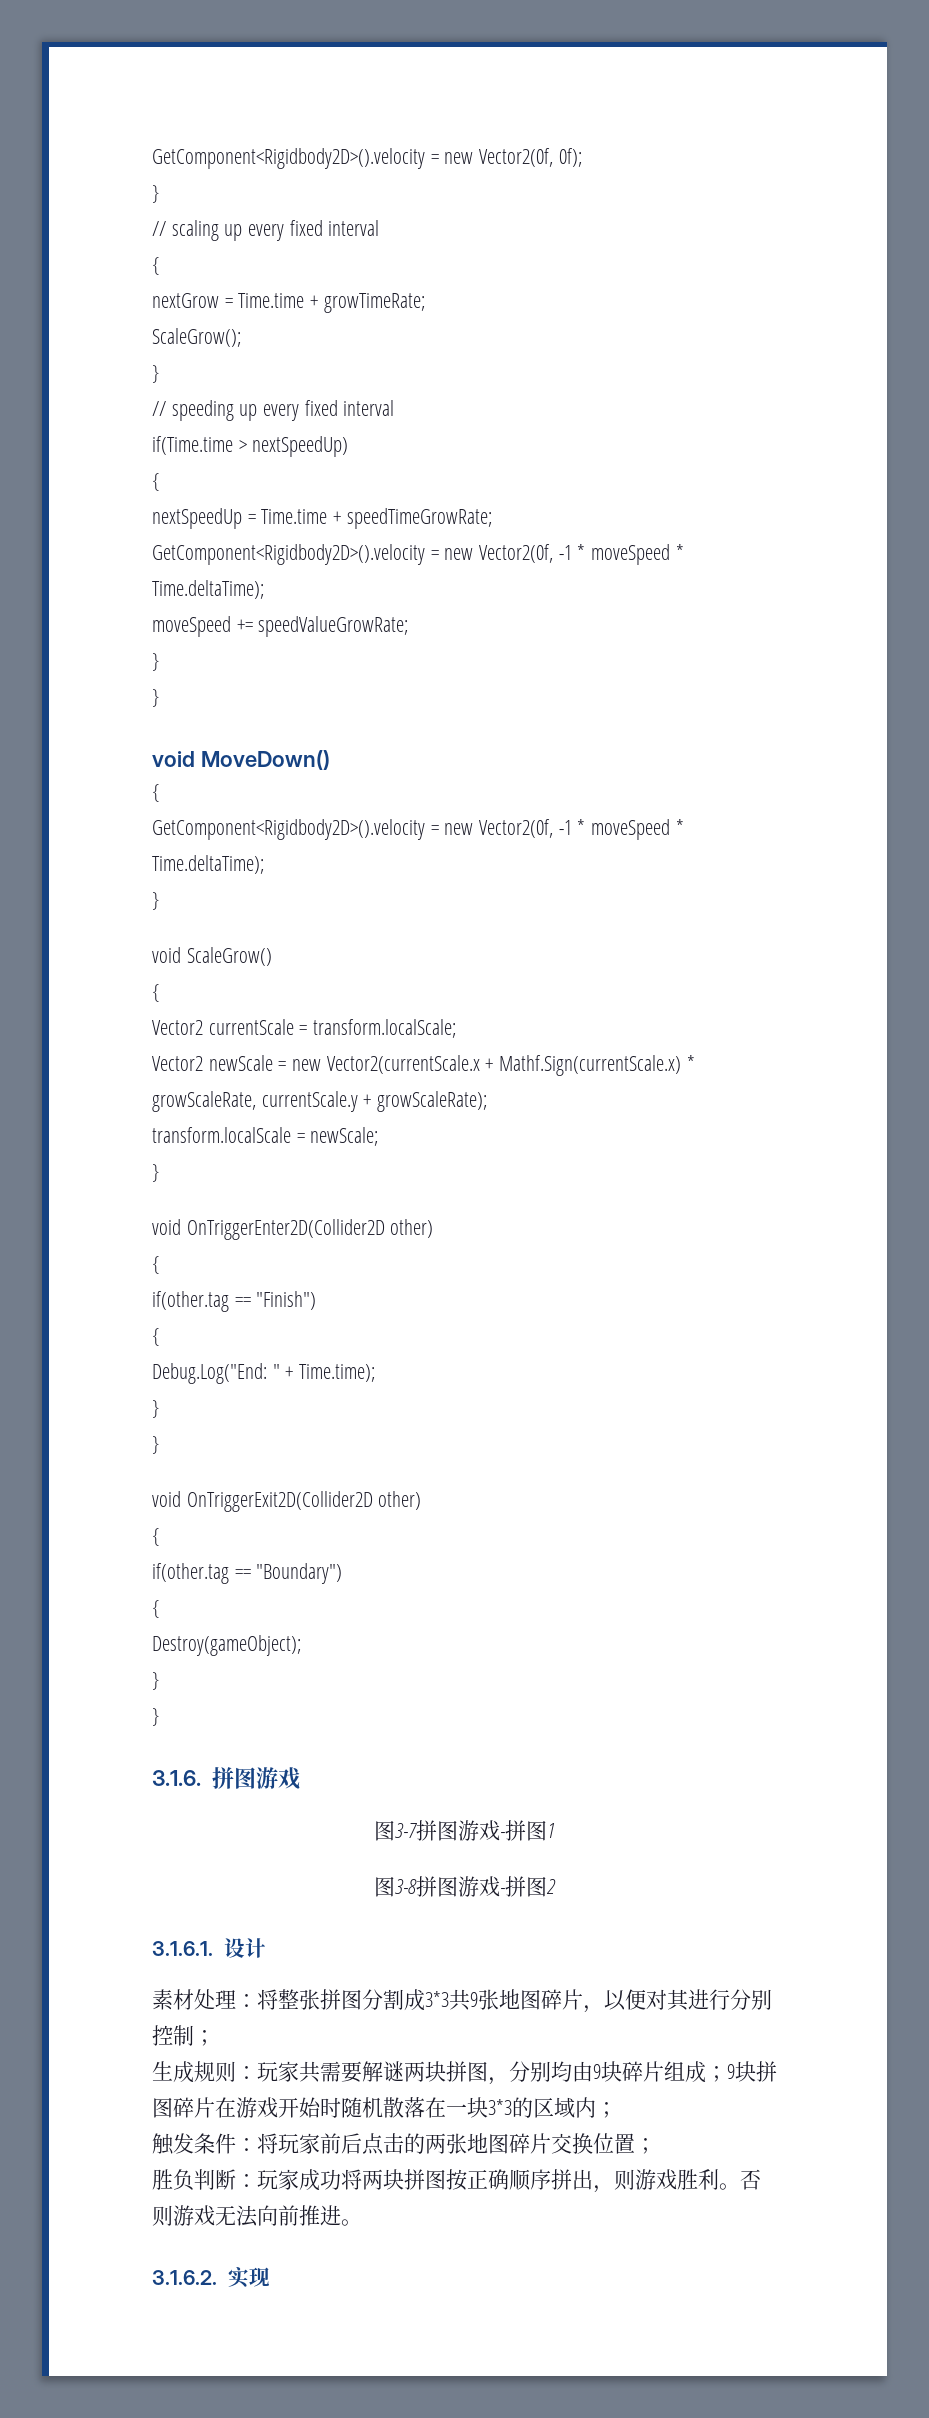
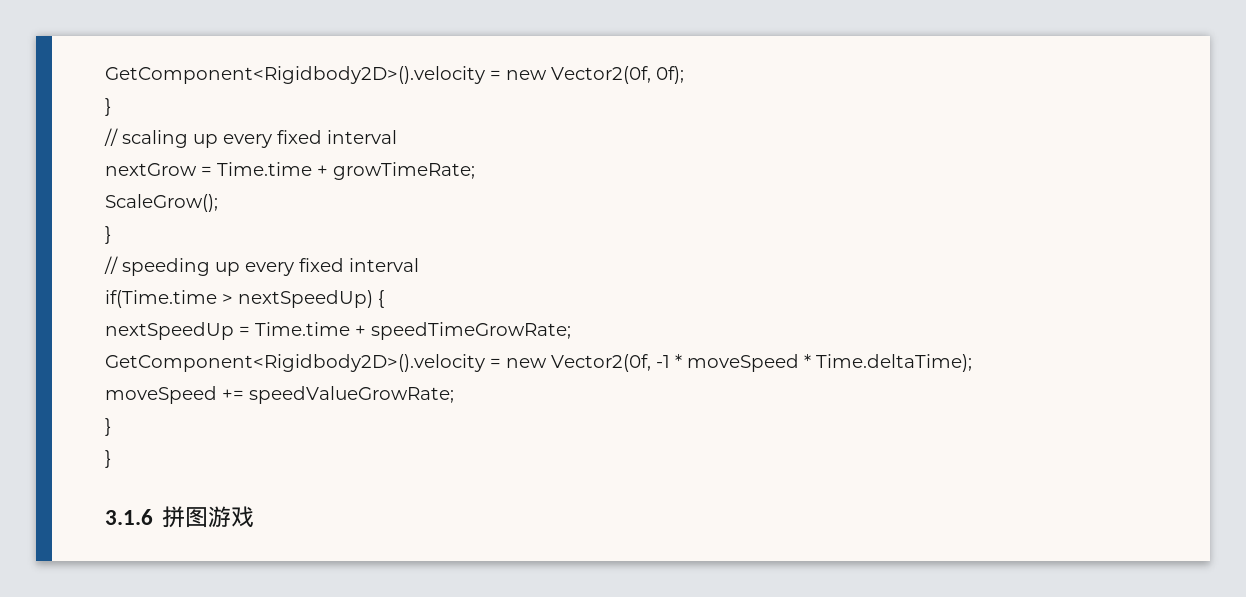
[152,257,160,275] // { -> (397, 137) none
(349, 446) // -> (373, 299) none
[152,750,330,770] [152,784,160,802] [152,819,684,840] [152,855,264,874] [152,892,160,910] [152,947,272,966] [152,984,160,1002] [152,1019,457,1038] [152,1055,695,1076] [152,1091,488,1112] [152,1127,379,1146] [152,1164,160,1182] [152,1219,434,1240] [152,1256,160,1274] [152,1291,317,1312] [152,1328,160,1346] [152,1363,376,1384] [152,1400,160,1418] [152,1436,160,1454] [152,1491,422,1512] [152,1528,160,1546] [152,1563,343,1584] [152,1600,160,1618] [152,1635,301,1656] [152,1672,160,1690] [152,1708,160,1726] [152,1767,300,1790] [374,1820,555,1841] [374,1876,556,1897] [152,1938,266,1958] [152,1989,772,2013] [152,2025,215,2046] [152,2061,777,2085] [152,2097,617,2118] [152,2133,656,2155] [152,2169,761,2193] [152,2205,362,2227] [152,2267,270,2288] void MoveDown() // { // GetComponent<Rigidbody2D>().velocity = new Vector2(0f, -1 * moveSpeed * Time.deltaTime); // } // void ScaleGrow() // { // Vector2 currentScale = transform.localScale; // Vector2 newScale = new Vector2(currentScale.x + Mathf.Sign(currentScale.x) * growScaleRate, currentScale.y + growScaleRate); // transform.localScale = newScale; // } // void OnTriggerEnter2D(Collider2D other) // { // if(other.tag == "Finish") // { // Debug.Log("End: " + Time.time); // } // } // void OnTriggerExit2D(Collider2D other) // { // if(other.tag == "Boundary") // { // Destroy(gameObject); // } // } // 3.1.6.拼图游戏 // 图3-7拼图游戏-拼图1 // 图3-8拼图游戏-拼图2 // 3.1.6.1.设计 // 素材处理：将整张拼图分割成3*3共9张地图碎片，以便对其进行分别控制； // 生成规则：玩家共需要解谜两块拼图，分别均由9块碎片组成；9块拼图碎片在游戏开始时随机散落在一块3*3的区域内； // 触发条件：将玩家前后点击的两张地图碎片交换位置； // 胜负判断：玩家成功将两块拼图按正确顺序拼出，则游戏胜利。否则游戏无法向前推进。 // 3.1.6.2.实现 -> [105,506,255,528] 3.1.6拼图游戏

